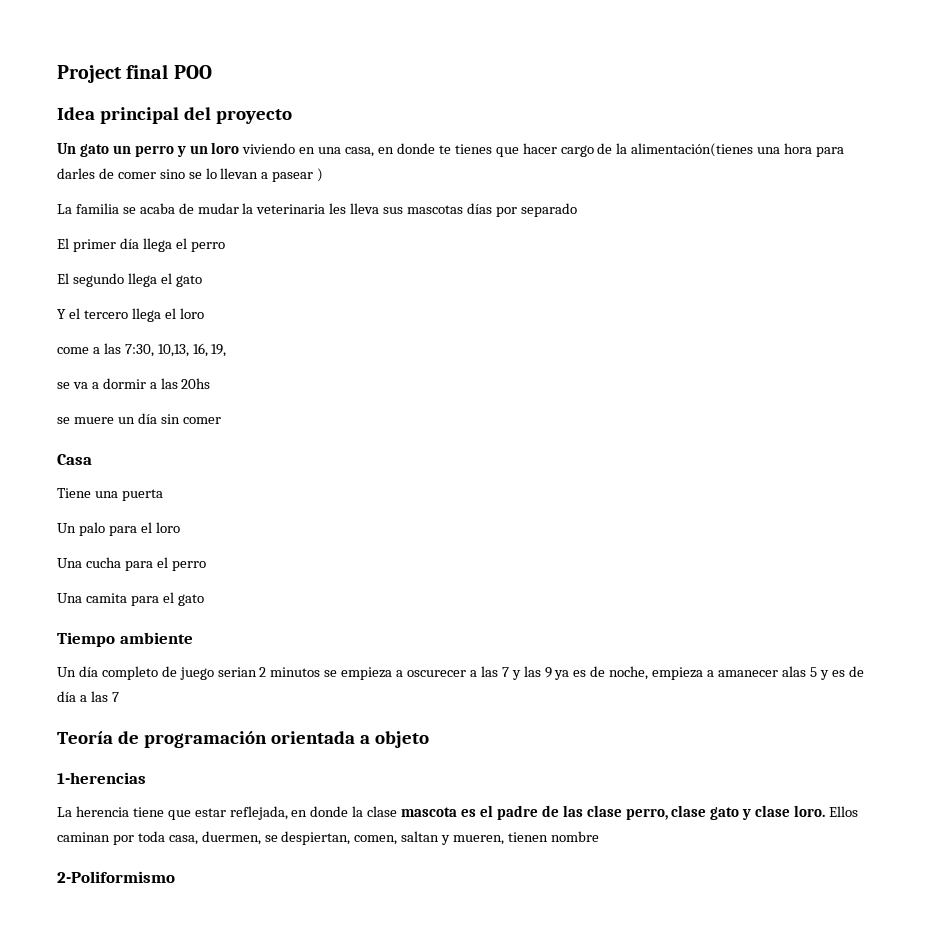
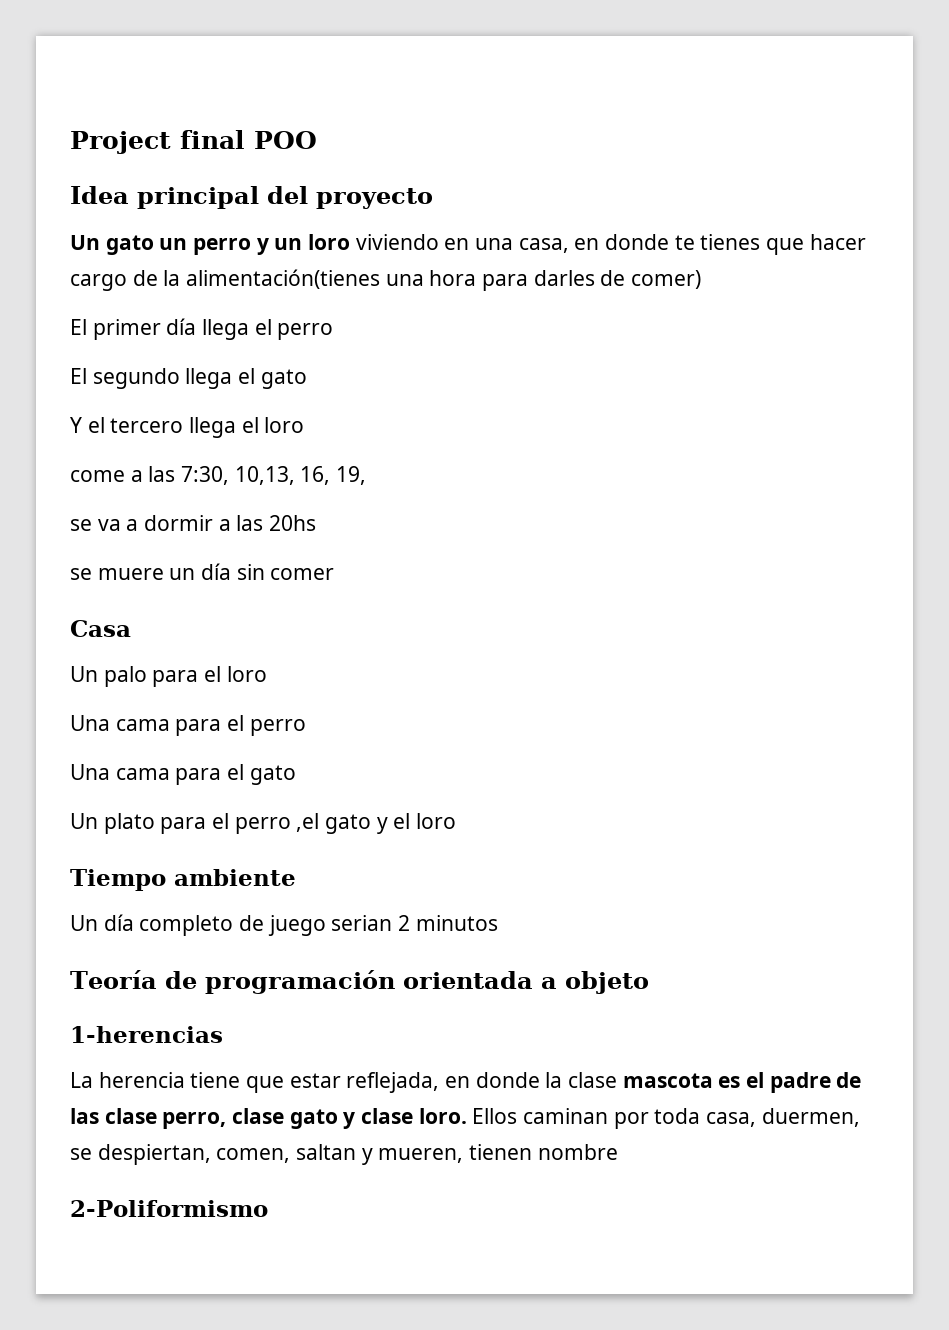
[117,168,324,182] [57,203,577,217] comer sino se lo llevan a pasear ) // La familia se acaba de mudar la veterinaria les lleva sus mascotas días por separado -> [631,270,702,289] comer)
[57,488,163,501] // Tiene una puerta -> (131, 628) none
[85,557,121,568] cucha -> [115,719,170,731] cama
[85,593,127,603] camita -> [115,768,170,780] cama
(204, 600) none -> [70,813,457,834] // Un plato para el perro ,el gato y el loro
[324,666,864,680] [57,691,119,702] se empieza a oscurecer a las 7 y las 9 ya es de noche, empieza a amanecer alas 5 y es de día a las 7 -> (498, 923) none

